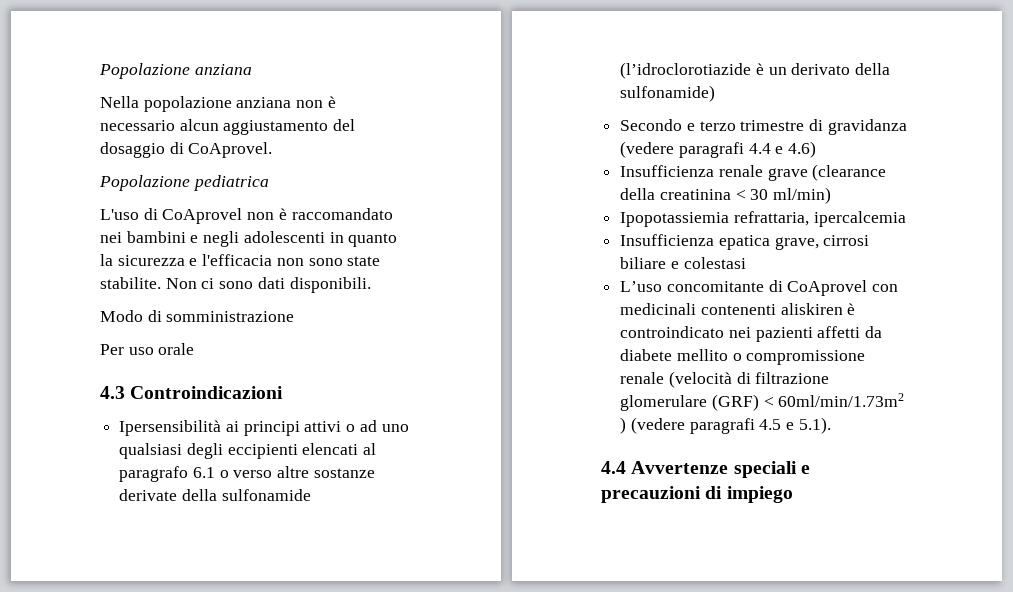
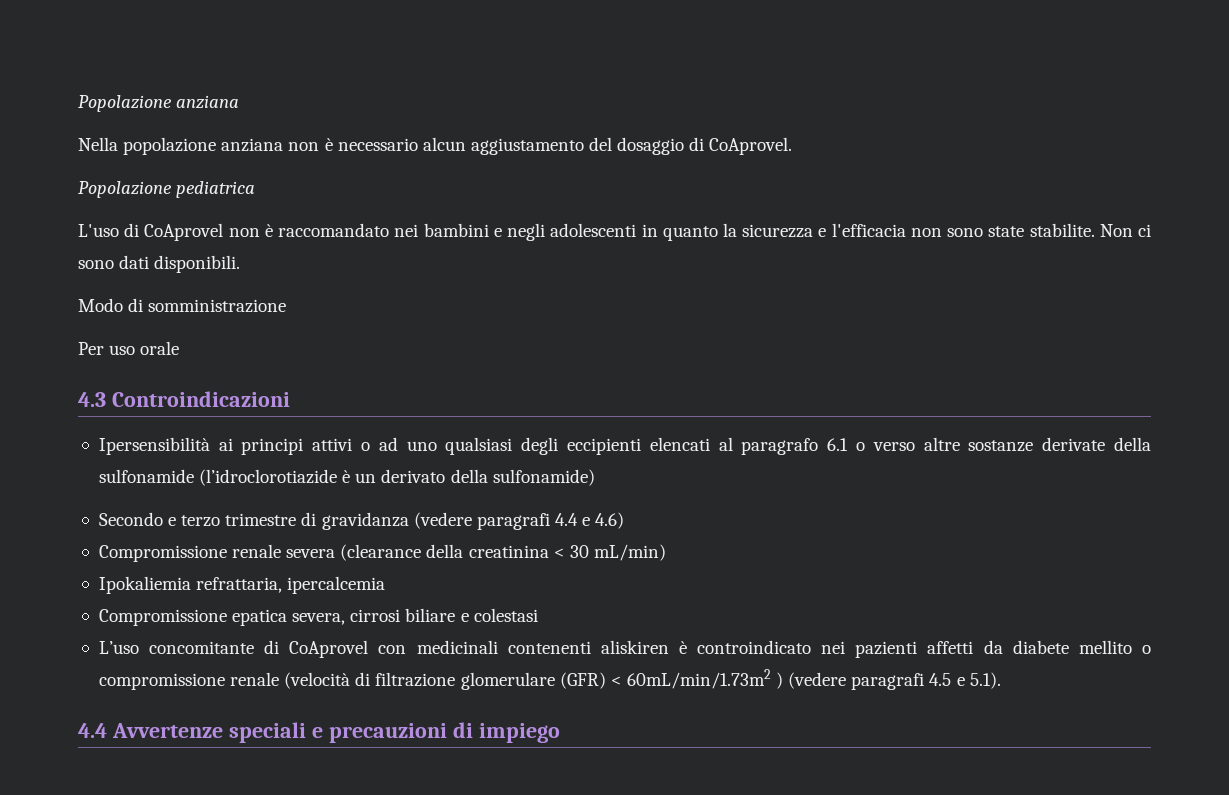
[620,165,808,181] Insufficienza renale grave -> [98,544,336,562] Compromissione renale severa
[773,187,832,204] [620,212,730,227] ml/min) // Ipopotassiemia -> [593,544,666,561] [98,576,191,594] mL/min) // Ipokaliemia
[620,234,819,250] Insufficienza epatica grave, -> [98,609,346,626] Compromissione epatica severa,
[711,393,905,411] (GRF) < 60ml/min/1.73m2 -> [559,669,771,689] (GFR) < 60mL/min/1.73m2

